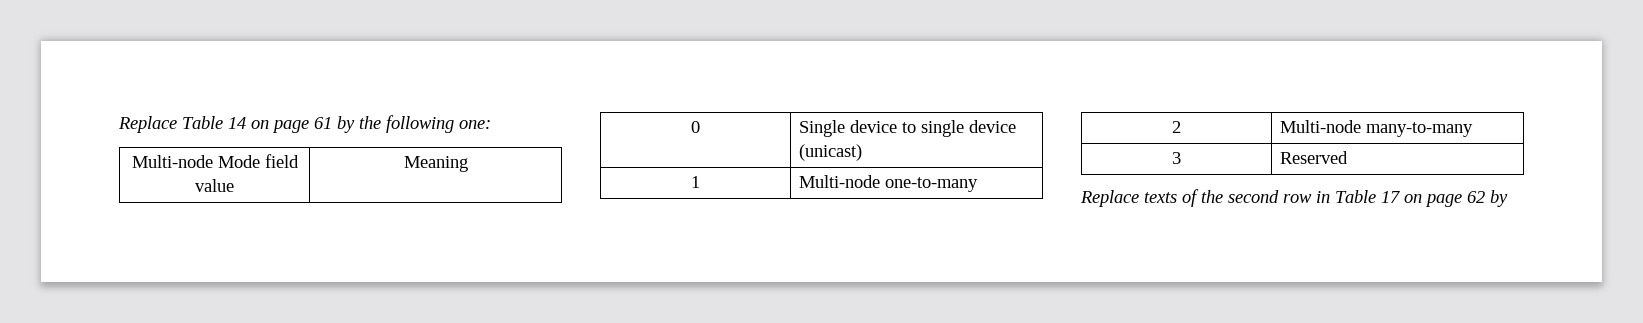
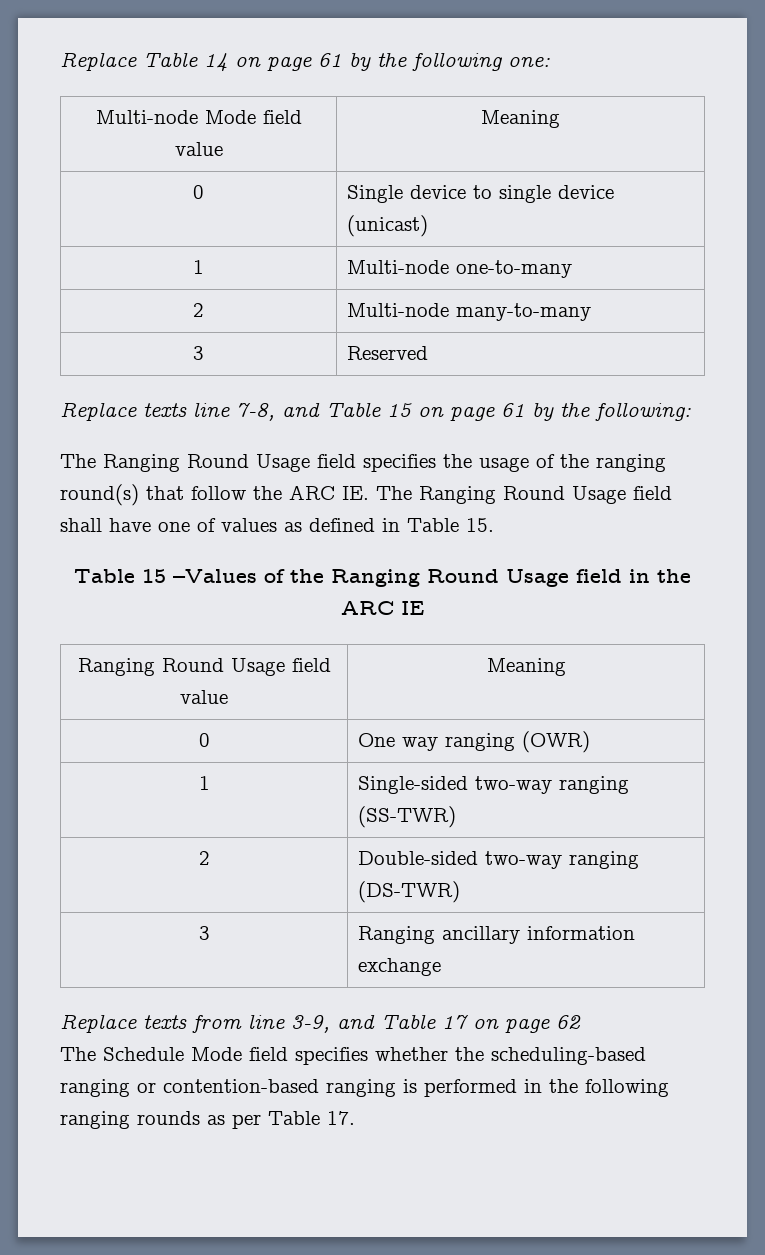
[1182,189,1508,207] of the second row in Table 17 on page 62 by -> [193,402,691,421] [60,454,666,472] [60,484,672,506] [60,518,494,532] [74,569,691,587] [341,601,424,615] [77,658,331,676] [180,690,228,704] [486,658,566,676] [198,733,210,747] [358,731,591,753] [198,776,210,790] [358,776,630,794] [358,806,457,828] [198,851,210,865] [358,851,640,869] [358,881,461,903] [198,926,210,940] [358,926,636,944] [358,958,442,976] [60,1014,581,1033] [60,1047,646,1065] [60,1079,669,1097] [60,1111,355,1129] line 7-8, and Table 15 on page 61 by the following: // The Ranging Round Usage field specifies the usage of the ranging round(s) that follow the ARC IE. The Ranging Round Usage field shall have one of values as defined in Table 15. // Table 15 –Values of the Ranging Round Usage field in the ARC IE // Ranging Round Usage field value | Meaning // 0 | One way ranging (OWR) // 1 | Single-sided two-way ranging (SS-TWR) // 2 | Double-sided two-way ranging (DS-TWR) // 3 | Ranging ancillary information exchange // Replace texts from line 3-9, and Table 17 on page 62 // The Schedule Mode field specifies whether the scheduling-based ranging or contention-based ranging is performed in the following ranging rounds as per Table 17.

